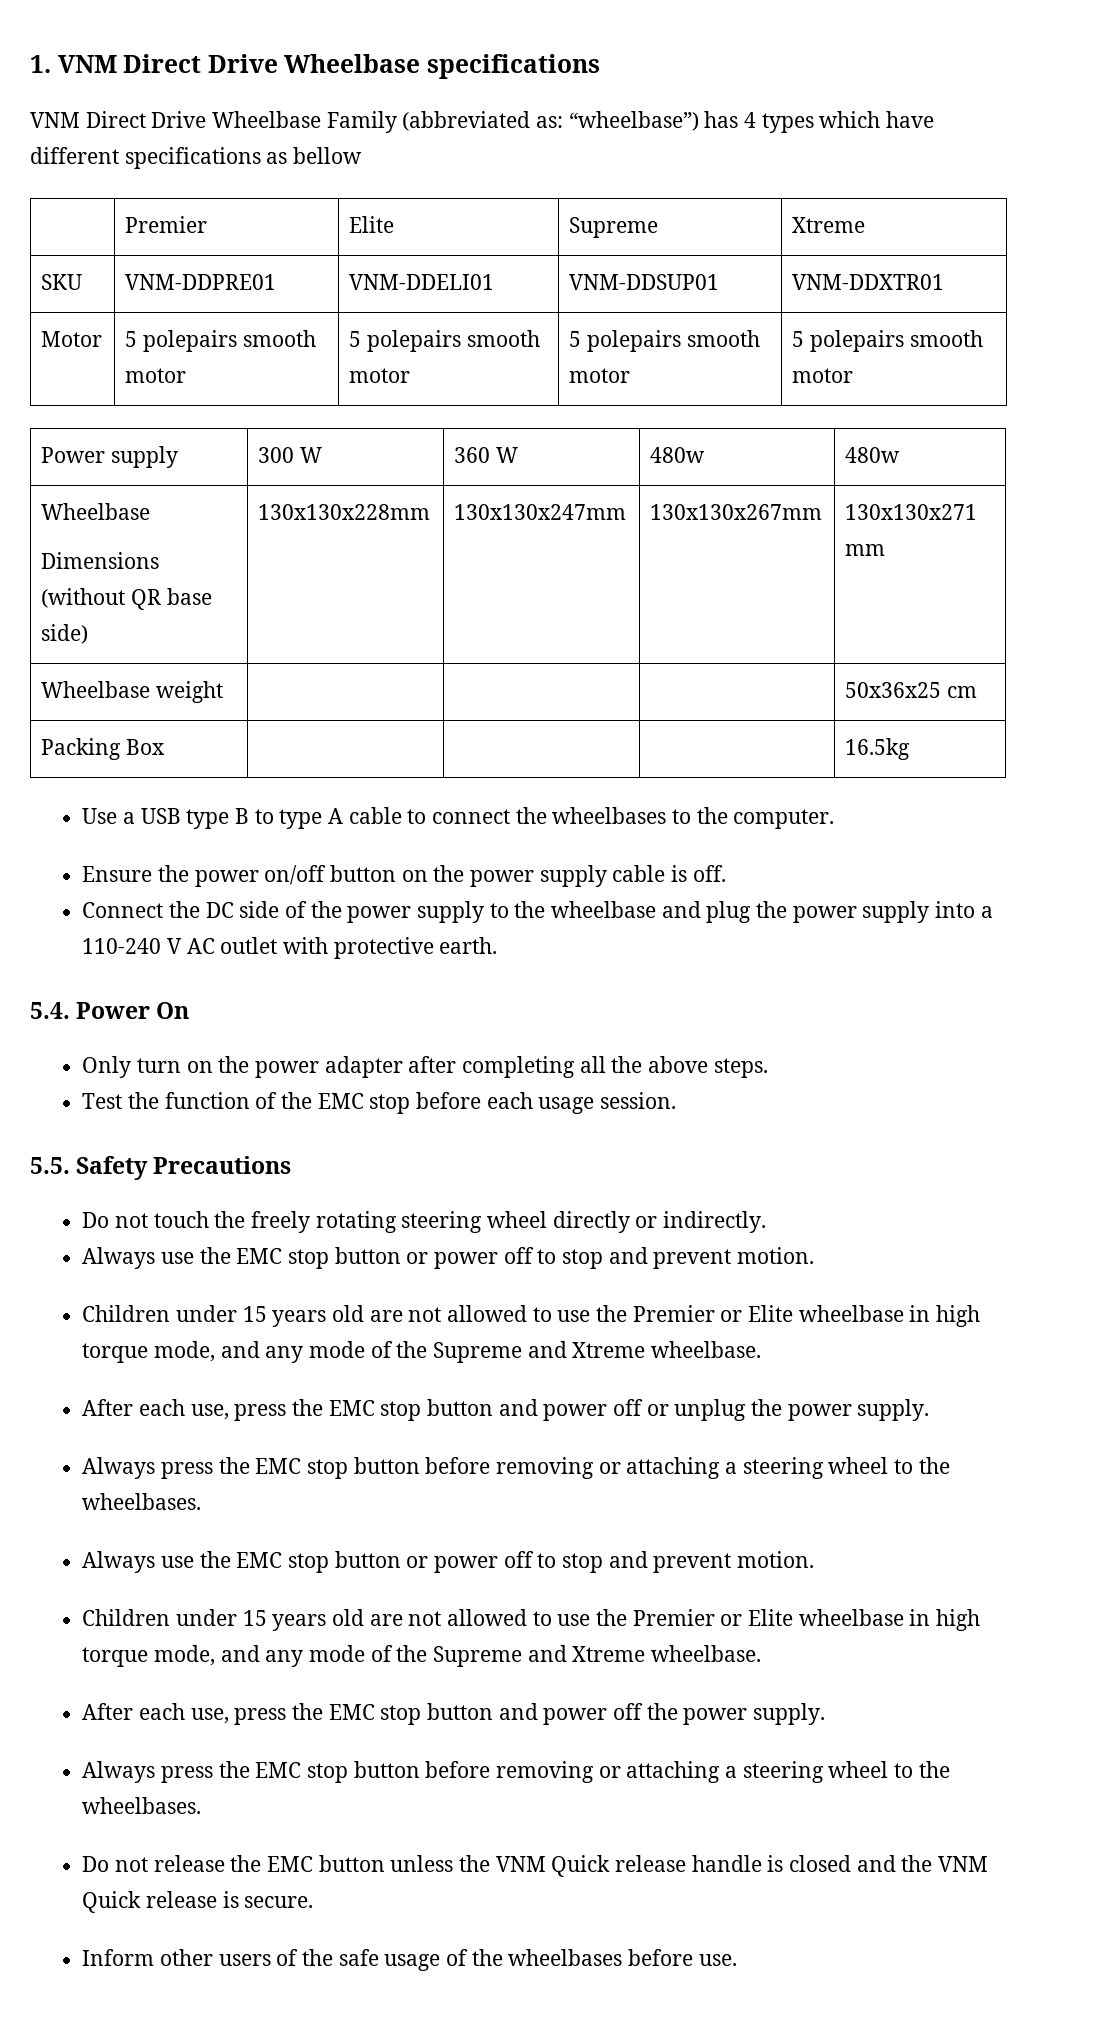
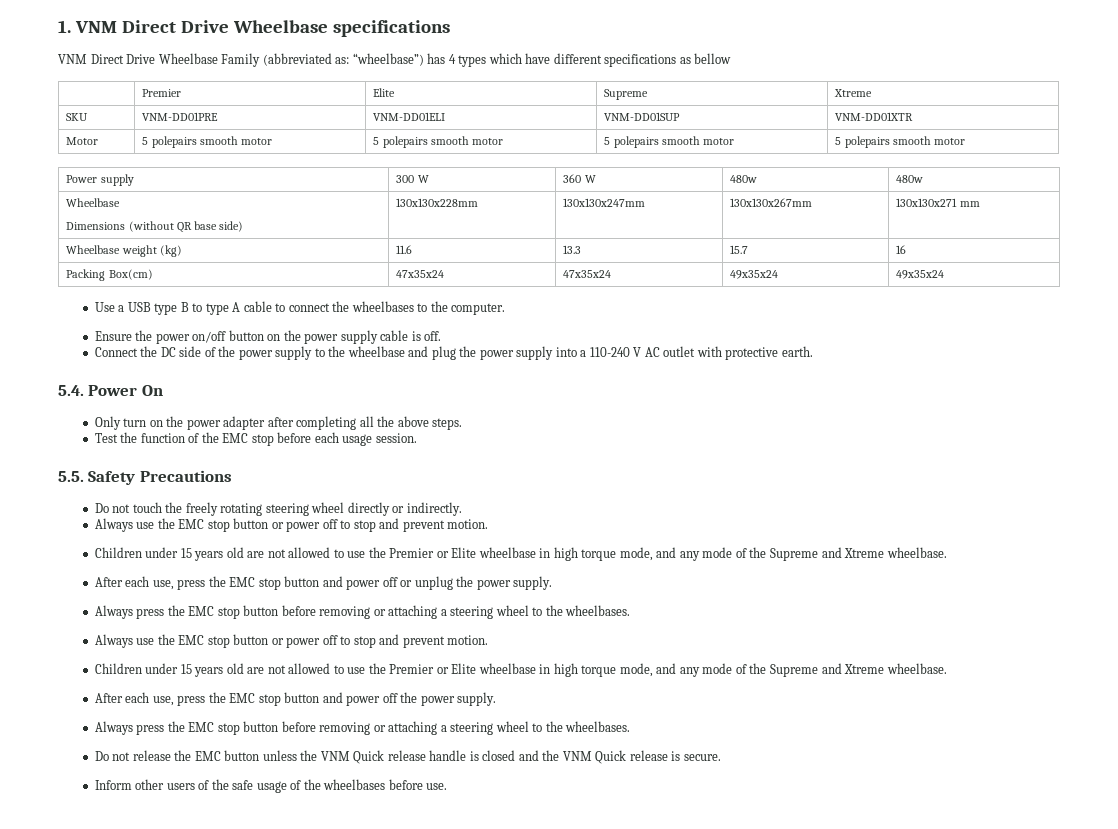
[125,274,277,290] [349,274,495,290] [569,274,720,290] [792,274,945,290] VNM-DDPRE01 | VNM-DDELI01 | VNM-DDSUP01 | VNM-DDXTR01 -> [142,112,219,121] [373,112,446,121] [604,112,681,121] [835,112,914,121] VNM-DD01PRE | VNM-DD01ELI | VNM-DD01SUP | VNM-DD01XTR
[845,682,978,698] [41,738,166,760] [845,738,911,760] | | | | 50x36x25 cm // Packing Box | | | | 16.5kg -> [159,245,182,257] [396,245,413,254] [563,245,582,254] [730,245,749,254] [896,245,907,254] [66,269,153,281] [396,270,445,278] [563,270,612,278] [730,270,779,279] [896,270,945,279] (kg) | 11.6 | 13.3 | 15.7 | 16 // Packing Box(cm) | 47x35x24 | 47x35x24 | 49x35x24 | 49x35x24

